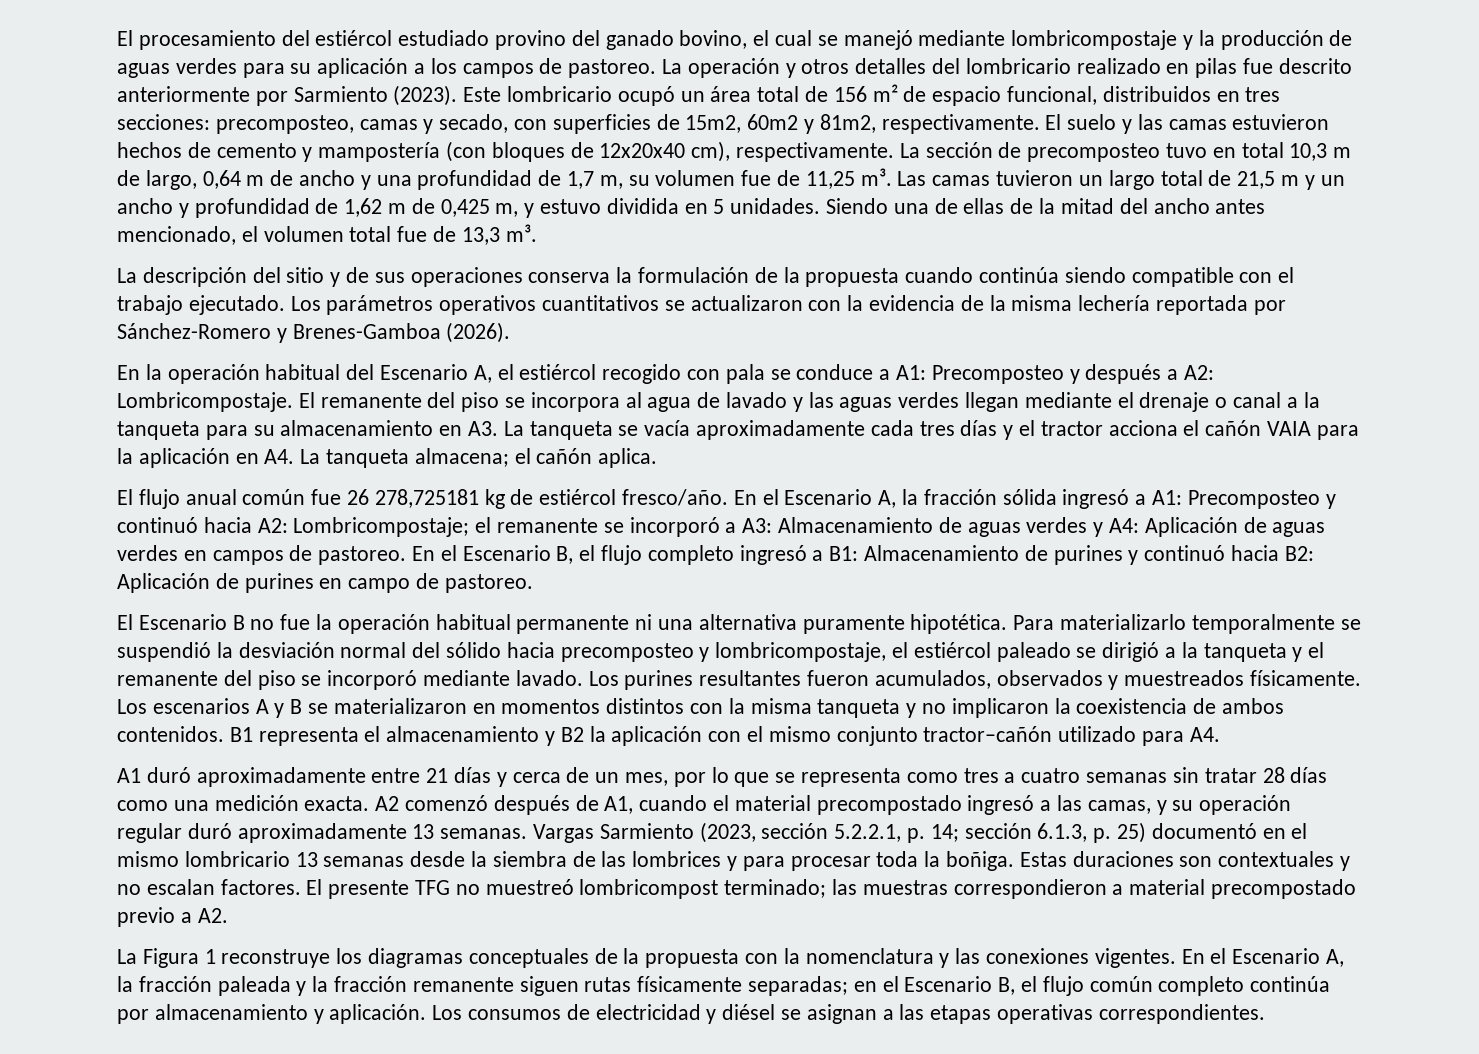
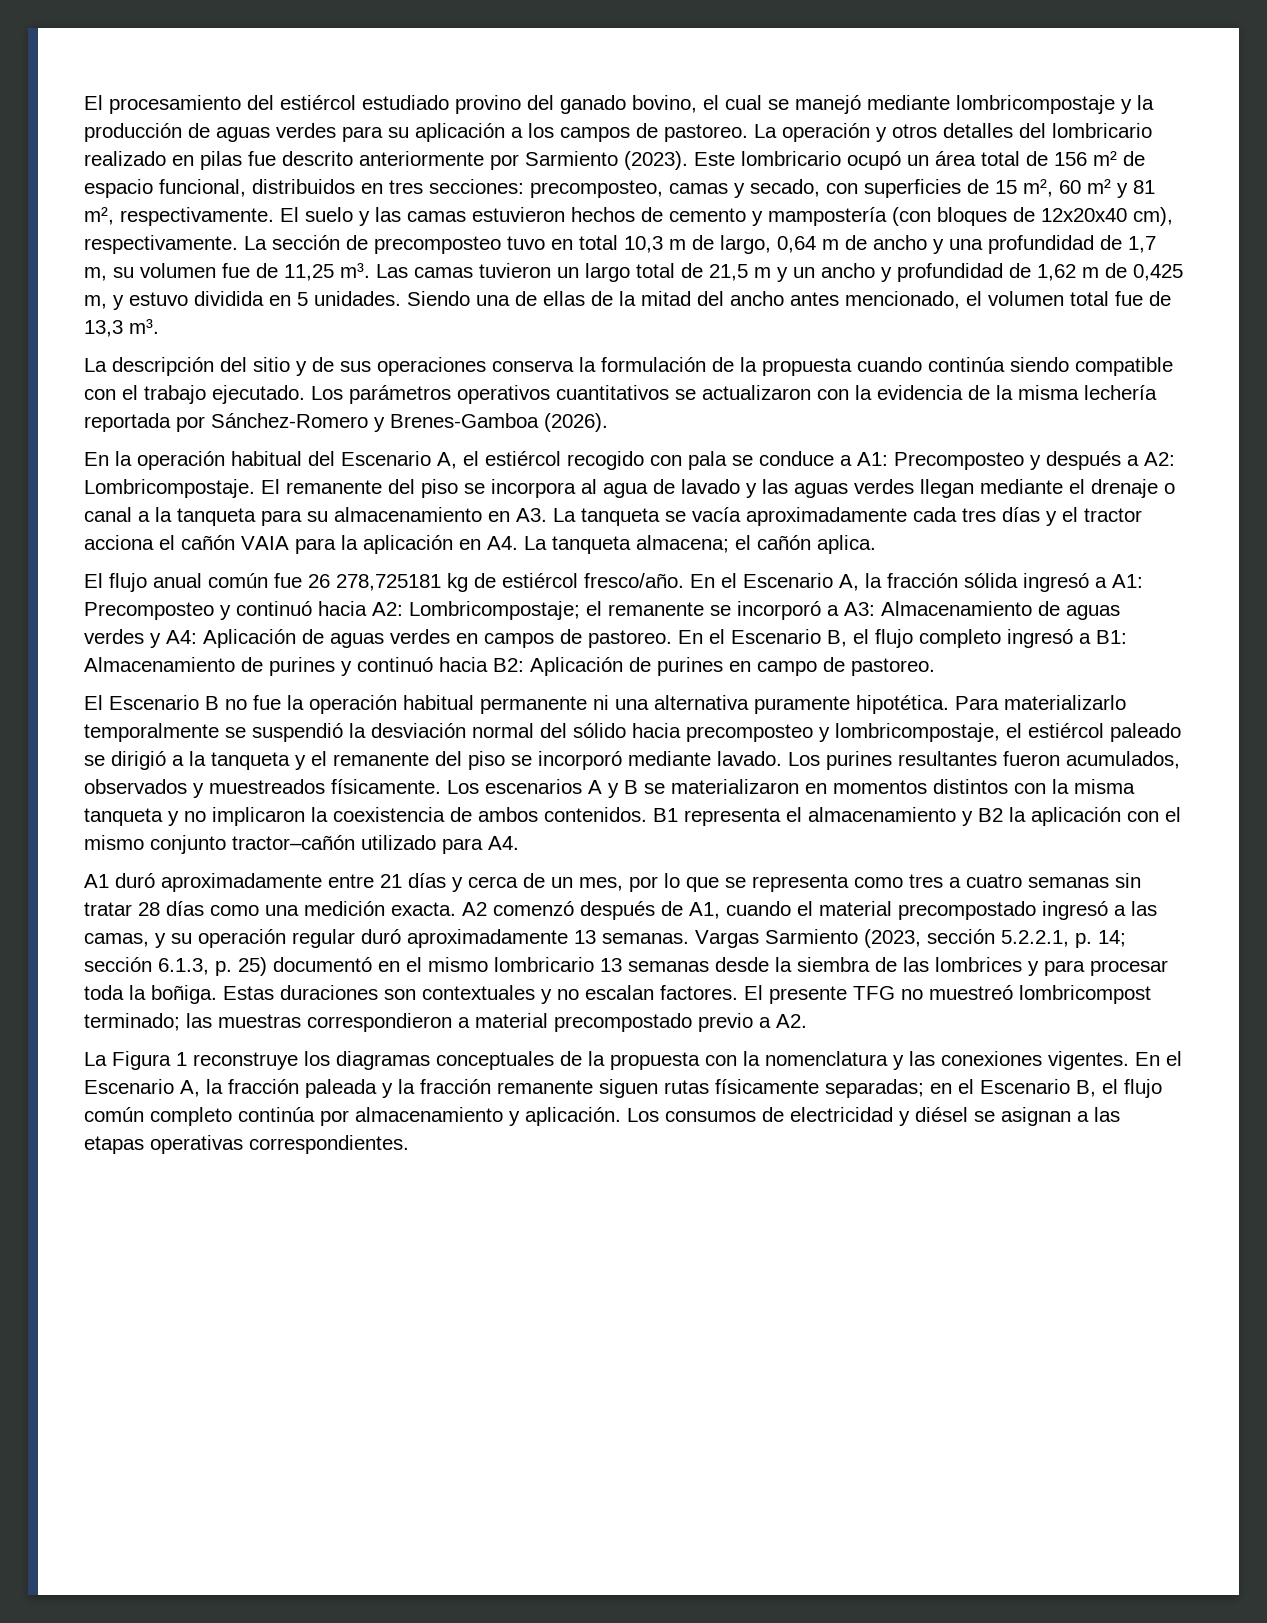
[685,114,876,134] 15m2, 60m2 y 81m2, -> [995,179,1155,198] [84,207,114,225] 15 m², 60 m² y 81 m²,

